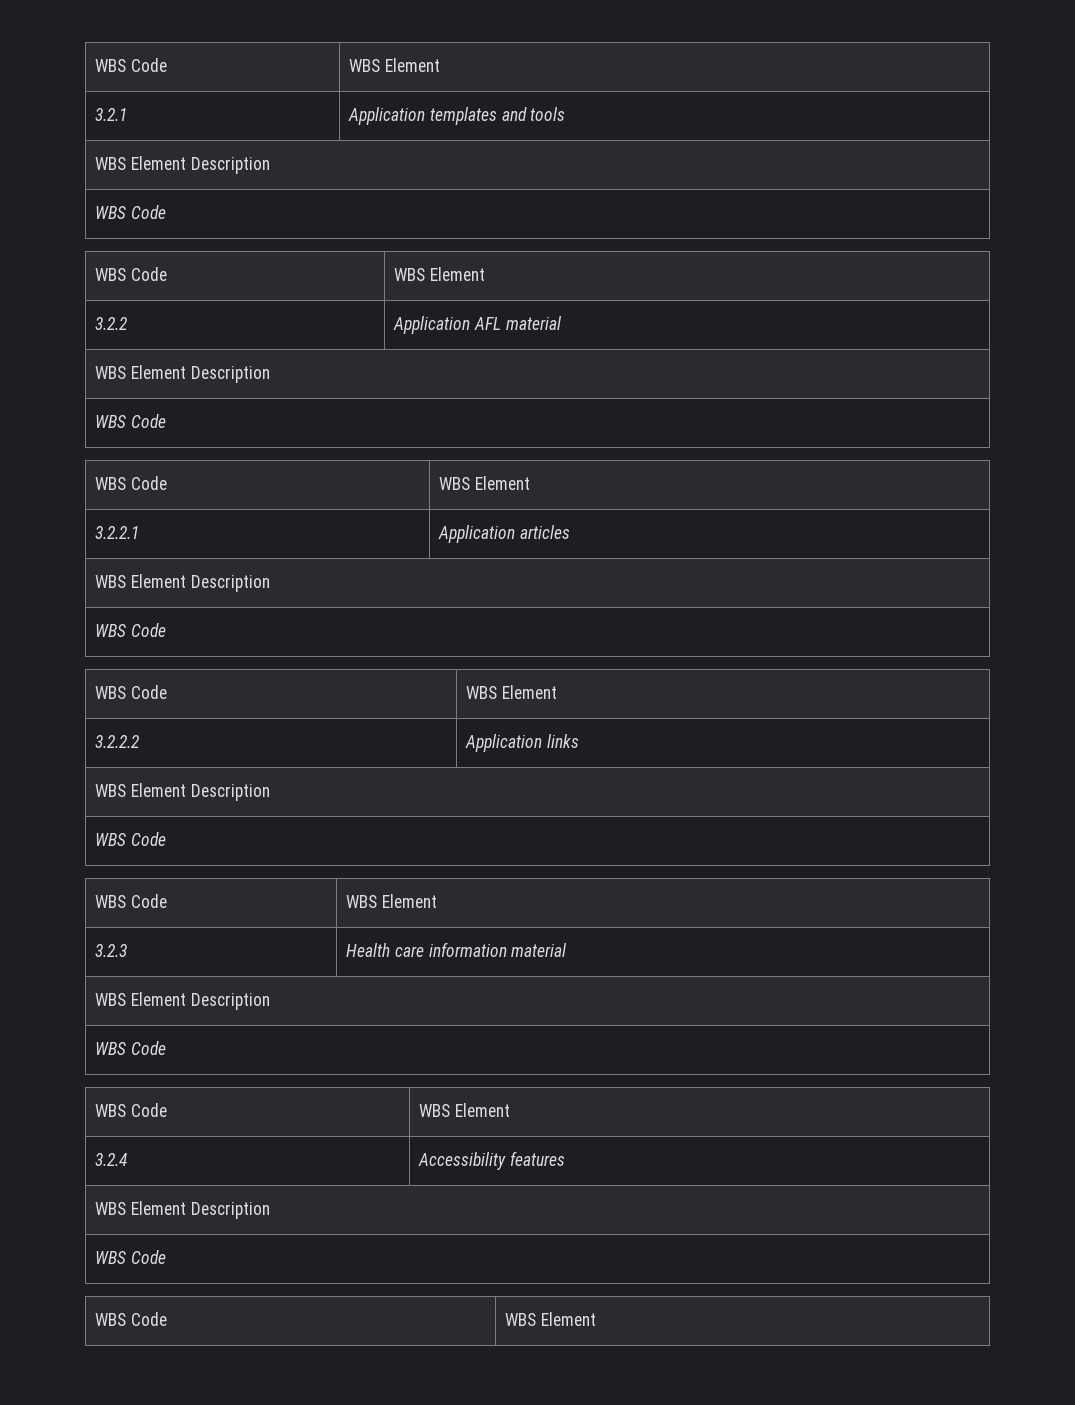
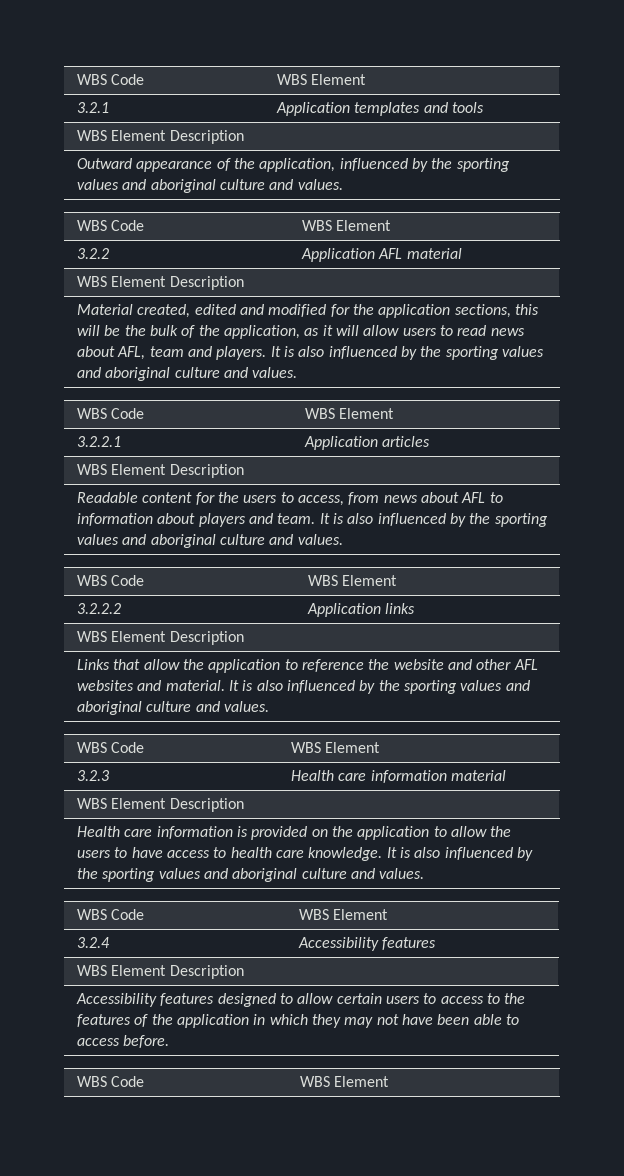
[95,205,166,219] WBS Code -> [77,158,510,172] [77,179,343,193] Outward appearance of the application, influenced by the sporting values and aboriginal culture and values.
[95,414,166,428] WBS Code -> [77,304,540,318] [77,325,525,339] [77,346,544,360] [77,367,298,381] Material created, edited and modified for the application sections, this will be the bulk of the application, as it will allow users to read news about AFL, team and players. It is also influenced by the sporting values and aboriginal culture and values.
[95,623,166,637] WBS Code -> [77,492,503,506] [77,513,548,527] [77,534,343,548] Readable content for the users to access, from news about AFL to information about players and team. It is also influenced by the sporting values and aboriginal culture and values.
[95,832,166,846] WBS Code -> [77,659,538,673] [77,680,530,694] [77,701,270,715] Links that allow the application to reference the website and other AFL websites and material. It is also influenced by the sporting values and aboriginal culture and values.
[95,1041,166,1055] WBS Code -> [77,826,512,840] [77,847,533,861] [77,868,425,882] Health care information is provided on the application to allow the users to have access to health care knowledge. It is also influenced by the sporting values and aboriginal culture and values.
[95,1250,166,1264] WBS Code -> [76,993,526,1007] [77,1014,519,1028] [77,1035,170,1048] Accessibility features designed to allow certain users to access to the features of the application in which they may not have been able to access before.

